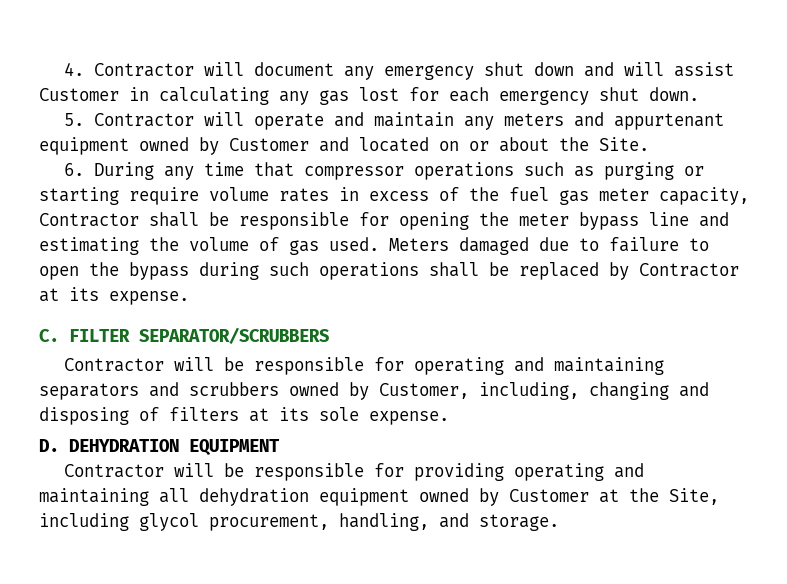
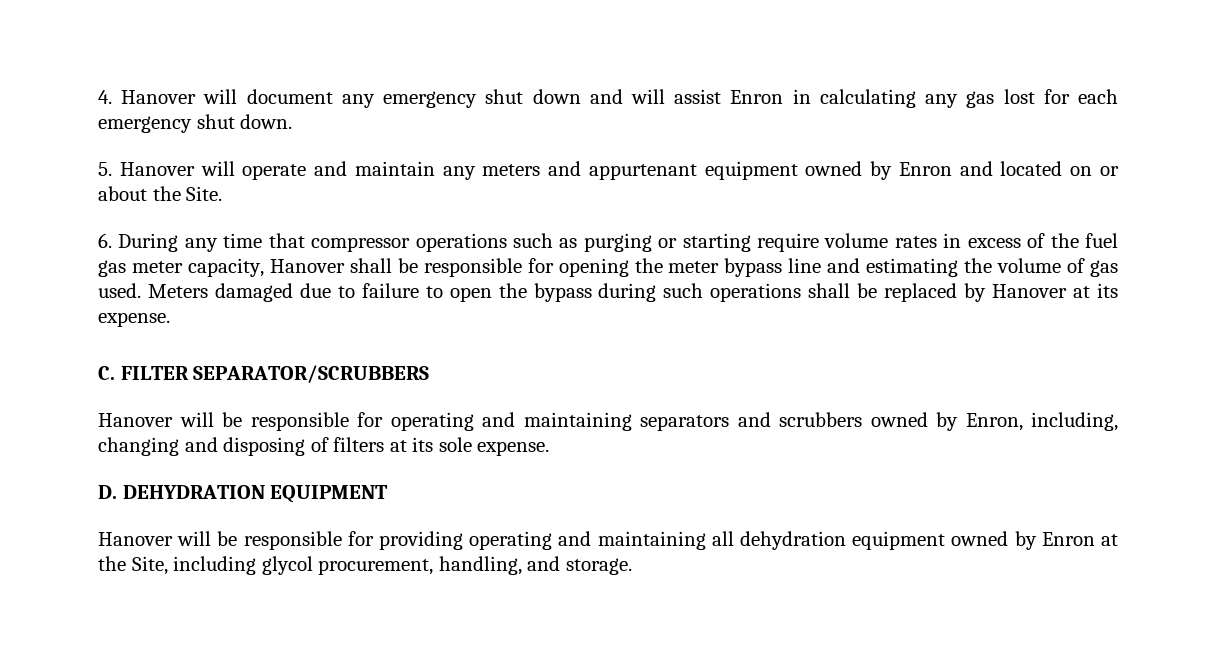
[94,63,195,77] Contractor -> [121,90,197,104] Hanover
[39,88,119,101] Customer -> [730,90,784,104] Enron
[94,113,195,127] Contractor -> [119,162,195,176] Hanover
[229,138,309,151] Customer -> [898,162,952,176] Enron
[39,213,139,227] Contractor -> [269,259,345,273] Hanover
[639,263,739,277] Contractor -> [992,284,1068,298] Hanover
[64,358,165,372] Contractor -> [98,413,173,427] Hanover
[379,383,469,399] Customer, -> [965,413,1023,431] Enron,
[64,464,165,478] Contractor -> [98,532,173,546] Hanover
[509,489,589,502] Customer -> [1041,532,1095,546] Enron

